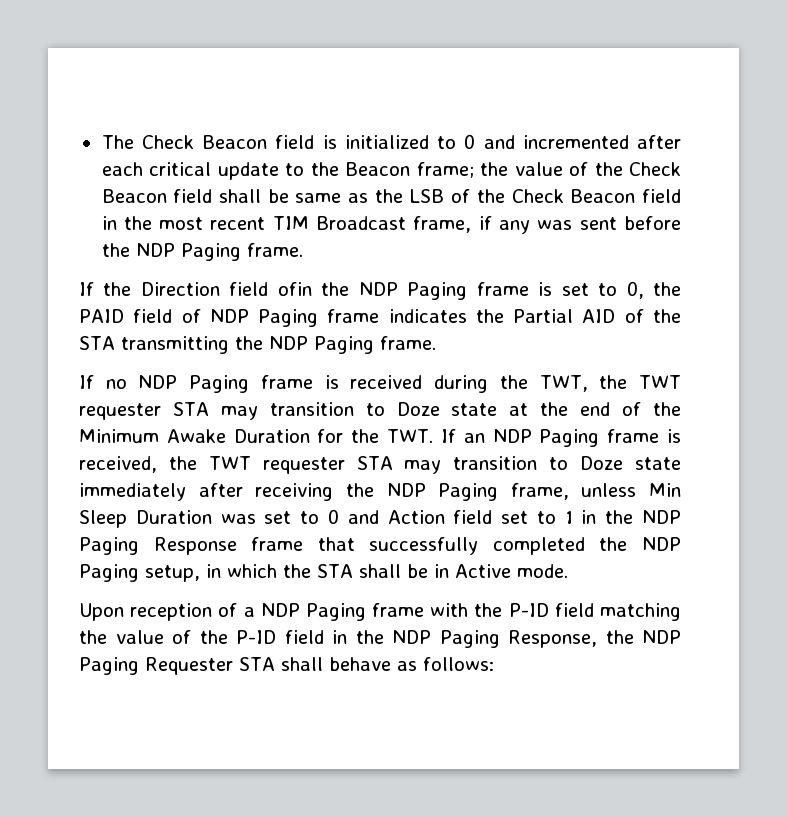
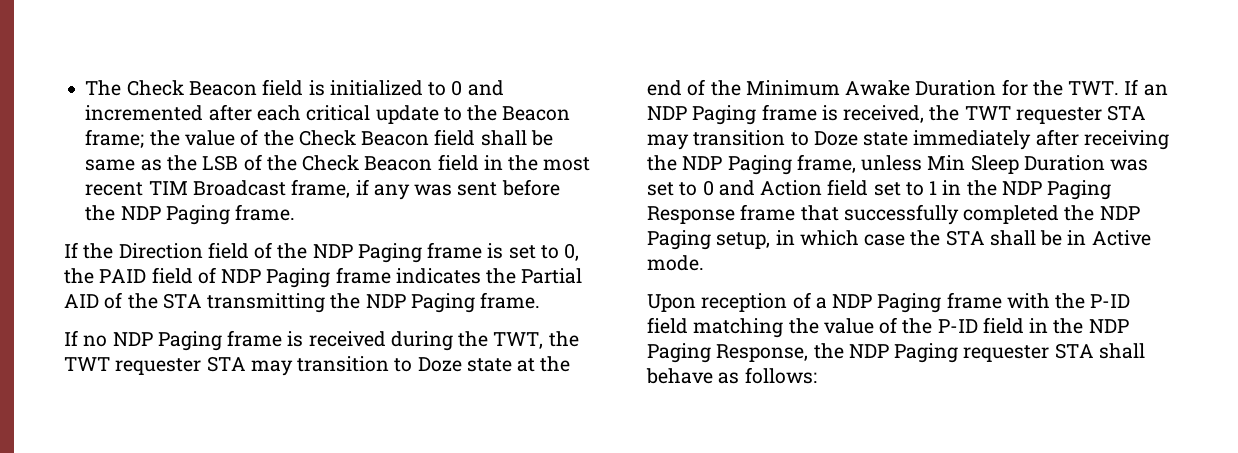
[277,282,312,296] ofin -> [254,242,273,259] of
(277, 571) none -> [864,234,906,246] case
[145,657,233,675] Requester -> [963,345,1050,362] requester

